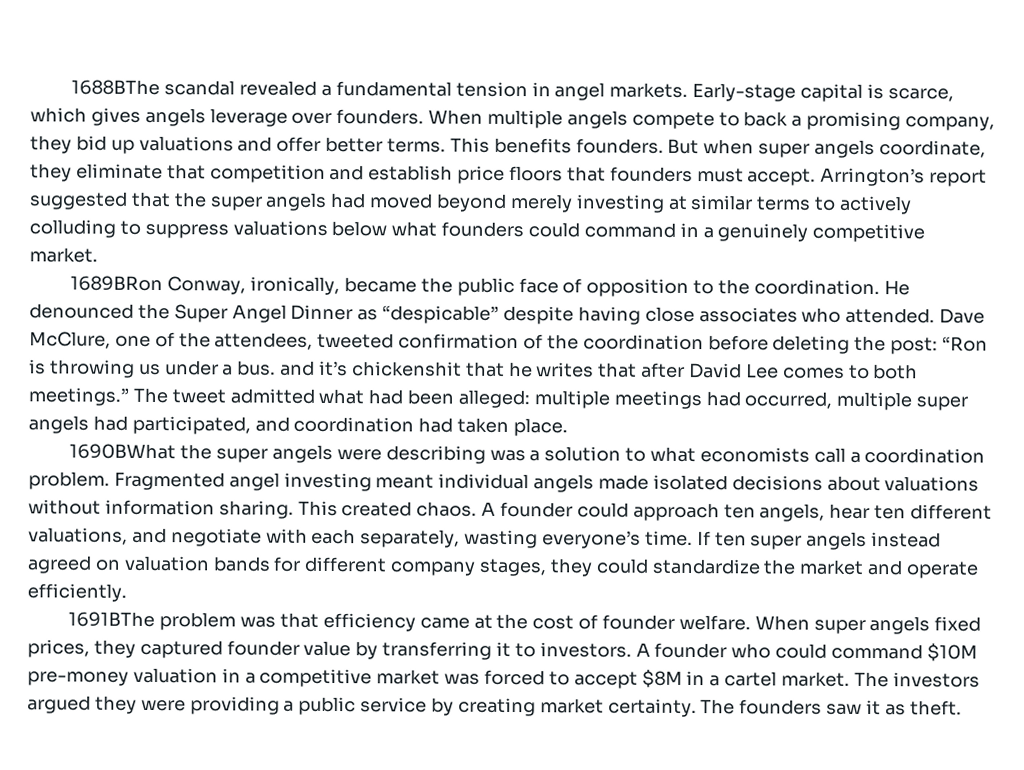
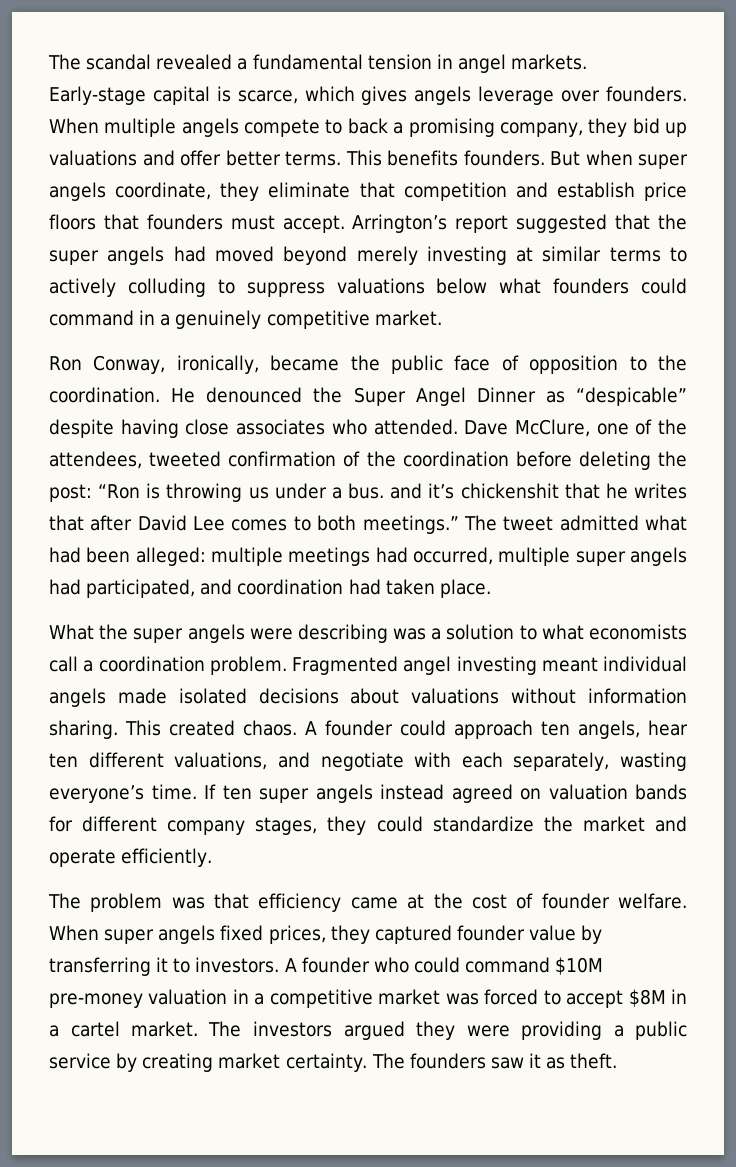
[71,79,161,96] 1688BThe -> [48,54,81,70] The
[70,275,164,292] 1689BRon -> [49,356,82,371] Ron
[69,443,177,460] 1690BWhat -> [49,624,94,640] What
[68,611,156,628] 1691BThe -> [48,893,81,909] The

